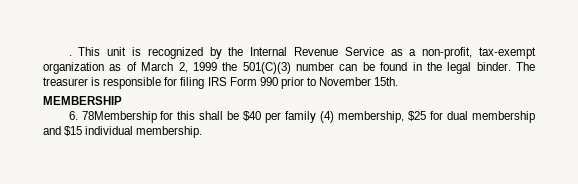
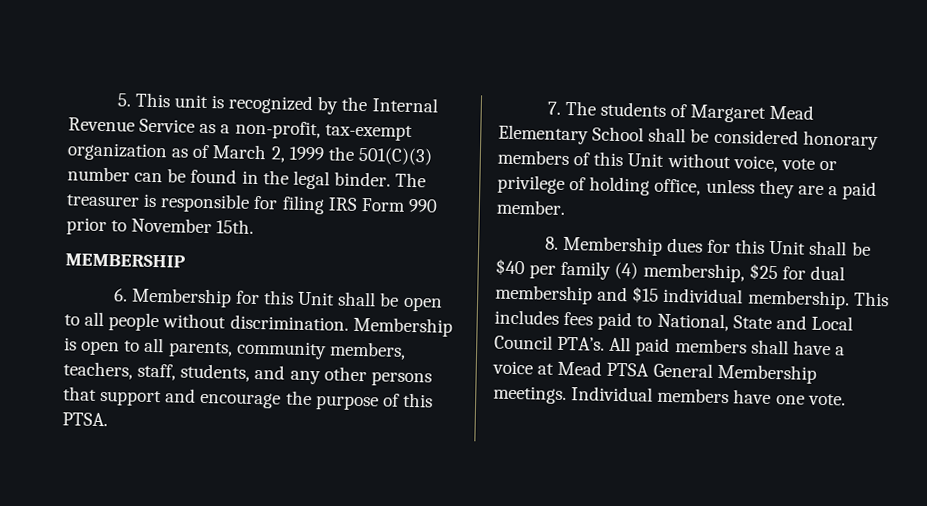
[68,55,72,56] . -> [116,93,132,107] 5.
[81,111,196,123] 78Membership for this -> [130,287,443,312] [64,311,453,337] [64,337,406,360] [63,361,432,387] [63,386,433,411] [62,412,108,427] [546,100,815,123] [498,124,879,151] [497,149,837,173] [497,174,878,201] [496,199,566,215] [544,235,807,256] Membership for this Unit shall be open to all people without discrimination. Membership is open to all parents, community members, teachers, staff, students, and any other persons that support and encourage the purpose of this PTSA. // 7. The students of Margaret Mead Elementary School shall be considered honorary members of this Unit without voice, vote or privilege of holding office, unless they are a paid member. // 8. Membership dues for this Unit
(203, 132) none -> [853,291,889,307] [494,309,853,332] [494,334,845,357] [492,360,817,384] [493,385,846,406] This includes fees paid to National, State and Local Council PTA’s. All paid members shall have a voice at Mead PTSA General Membership meetings. Individual members have one vote.

